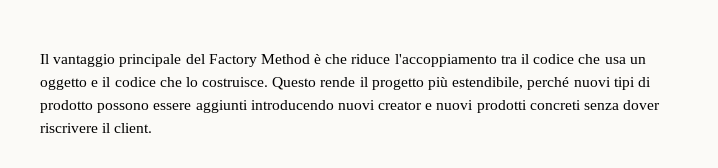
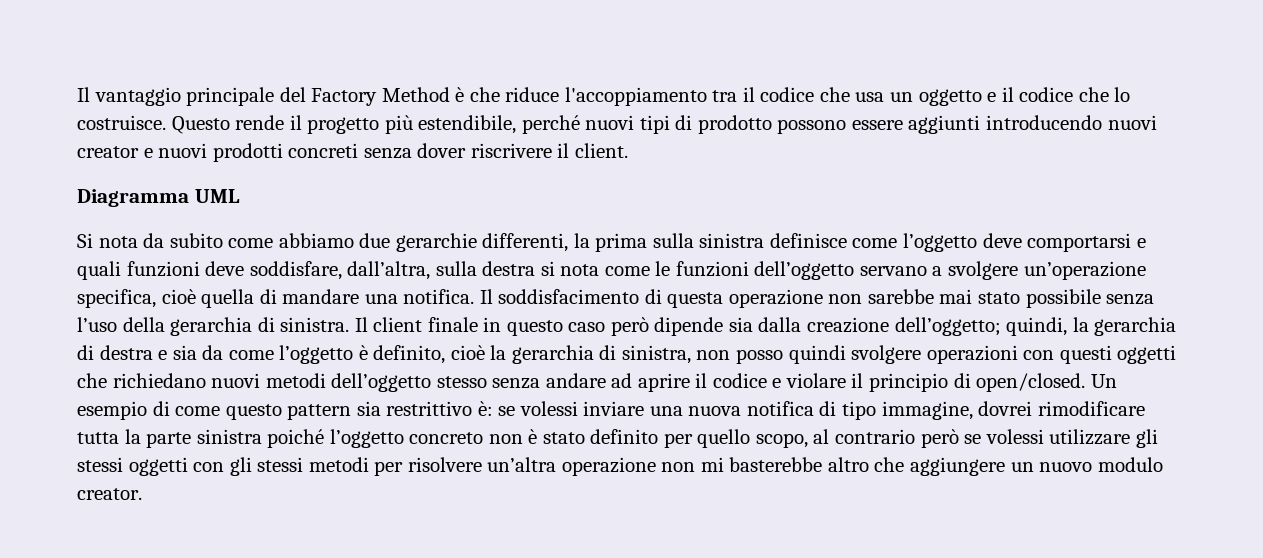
(153, 128) none -> [77,189,240,207] [77,233,1146,252] [77,261,1146,280] [77,289,1155,308] [77,317,1177,336] [77,345,1177,364] [77,373,1117,392] [77,401,1145,420] [77,429,1158,448] [77,457,1163,476] [77,488,142,500] // Diagramma UML // Si nota da subito come abbiamo due gerarchie differenti, la prima sulla sinistra definisce come l’oggetto deve comportarsi e quali funzioni deve soddisfare, dall’altra, sulla destra si nota come le funzioni dell’oggetto servano a svolgere un’operazione specifica, cioè quella di mandare una notifica. Il soddisfacimento di questa operazione non sarebbe mai stato possibile senza l’uso della gerarchia di sinistra. Il client finale in questo caso però dipende sia dalla creazione dell’oggetto; quindi, la gerarchia di destra e sia da come l’oggetto è definito, cioè la gerarchia di sinistra, non posso quindi svolgere operazioni con questi oggetti che richiedano nuovi metodi dell’oggetto stesso senza andare ad aprire il codice e violare il principio di open/closed. Un esempio di come questo pattern sia restrittivo è: se volessi inviare una nuova notifica di tipo immagine, dovrei rimodificare tutta la parte sinistra poiché l’oggetto concreto non è stato definito per quello scopo, al contrario però se volessi utilizzare gli stessi oggetti con gli stessi metodi per risolvere un’altra operazione non mi basterebbe altro che aggiungere un nuovo modulo creator.

